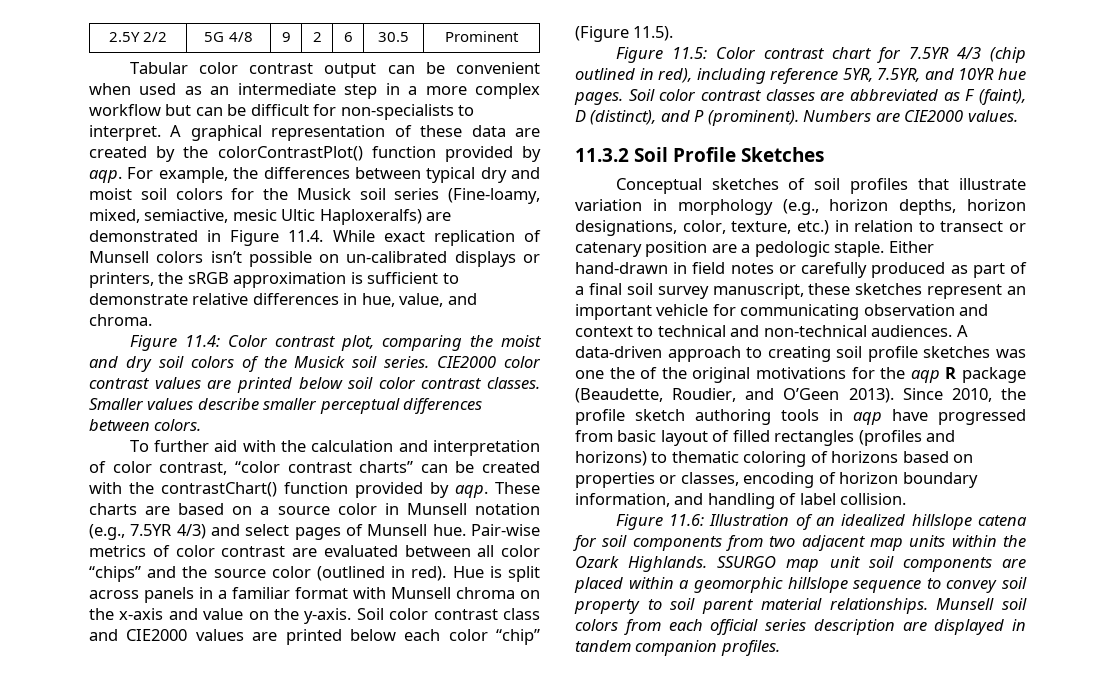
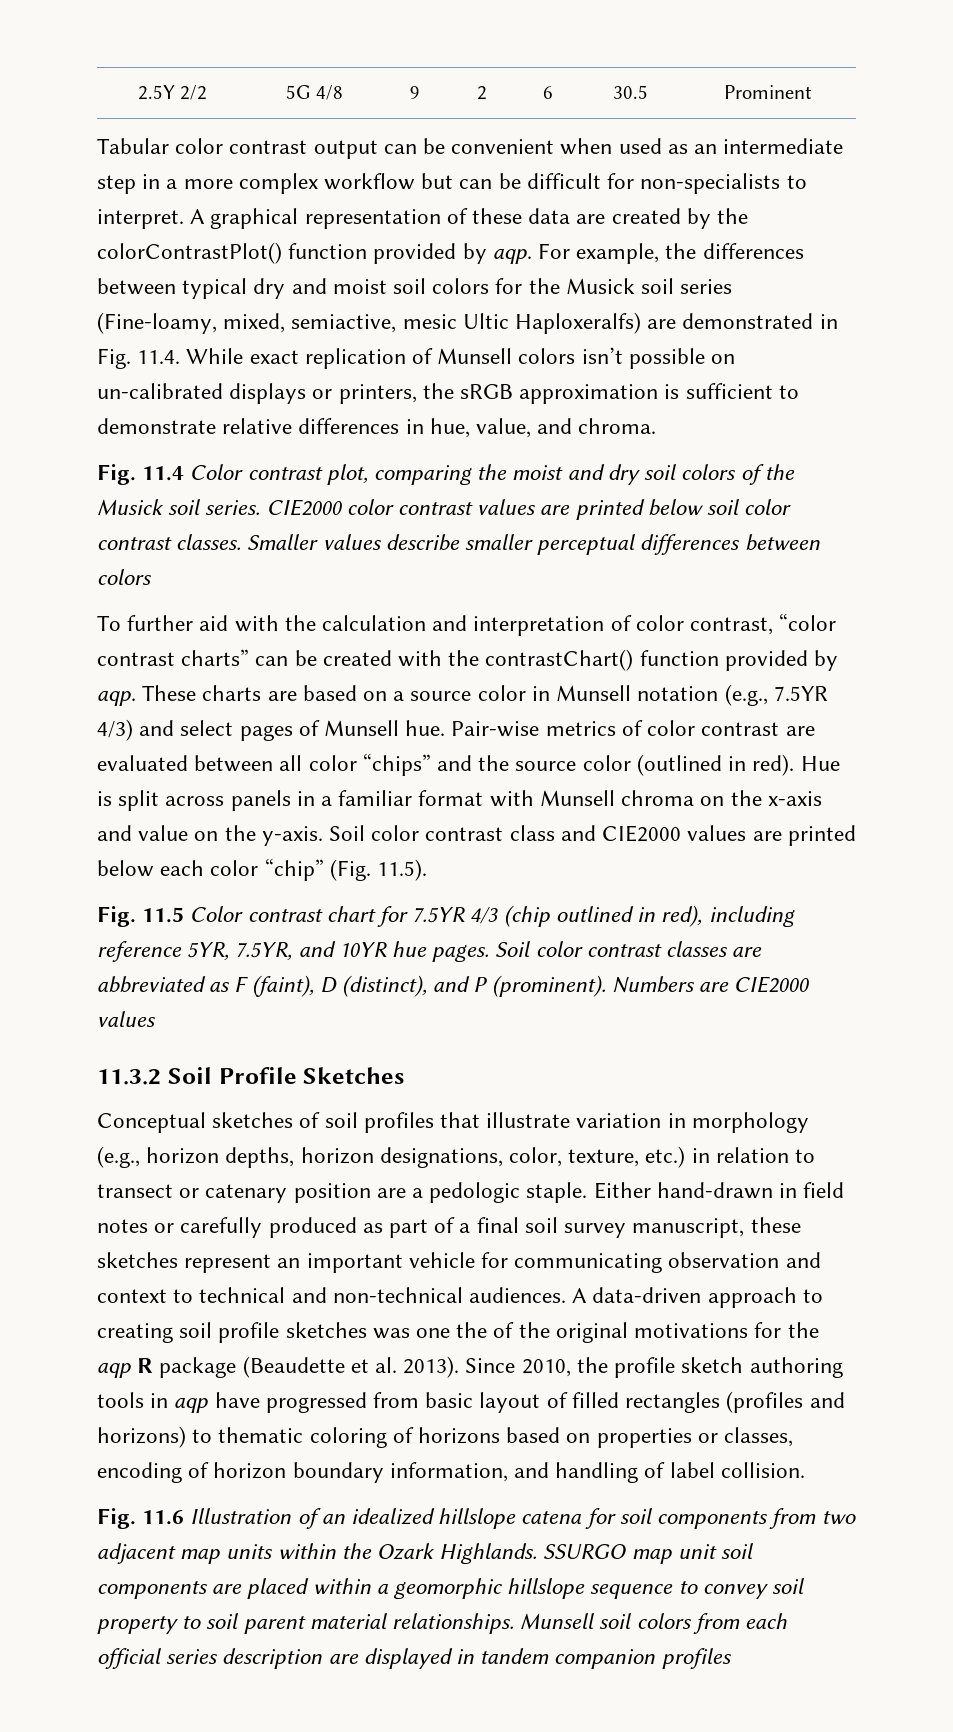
[230,230,280,246] Figure -> [97,348,131,369] Fig.
[129,335,220,351] Figure 11.4: -> [97,464,185,485] Fig. 11.4
[154,419,202,431] colors. -> [97,569,152,585] colors
[575,26,629,42] (Figure -> [329,859,371,881] (Fig.
[615,47,707,63] Figure 11.5: -> [97,906,185,927] Fig. 11.5
[967,110,1018,122] values. -> [97,1011,156,1027] values
[575,388,840,403] (Beaudette, Roudier, and O’Geen -> [242,1356,398,1378] (Beaudette et al.
[615,514,704,530] Figure 11.6: -> [97,1508,185,1529] Fig. 11.6
[720,640,780,656] profiles. -> [661,1648,732,1669] profiles

